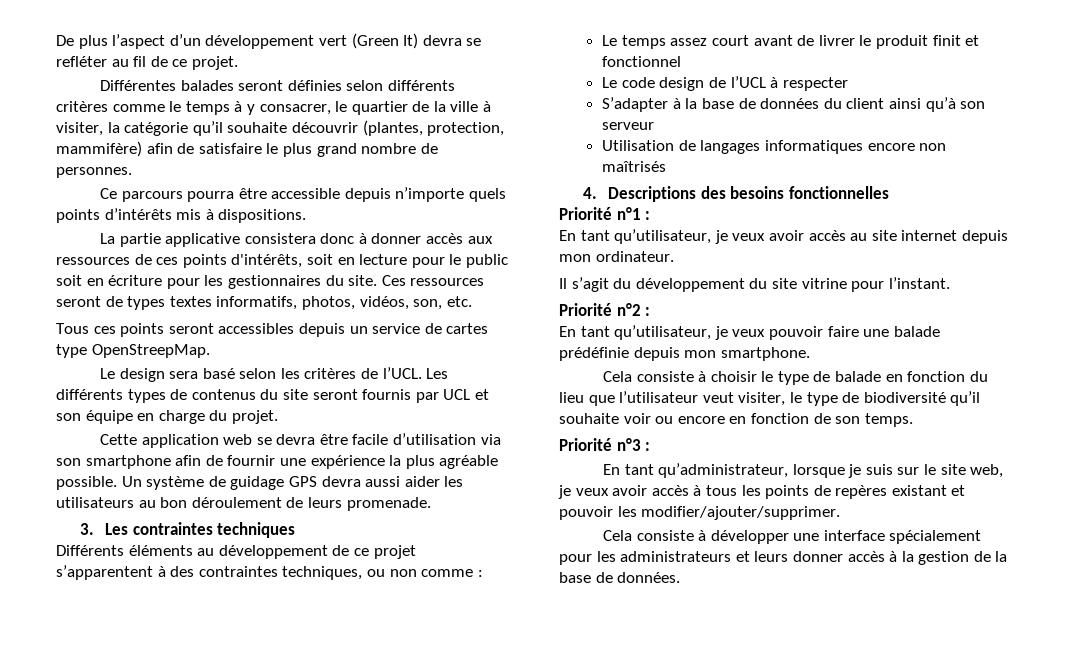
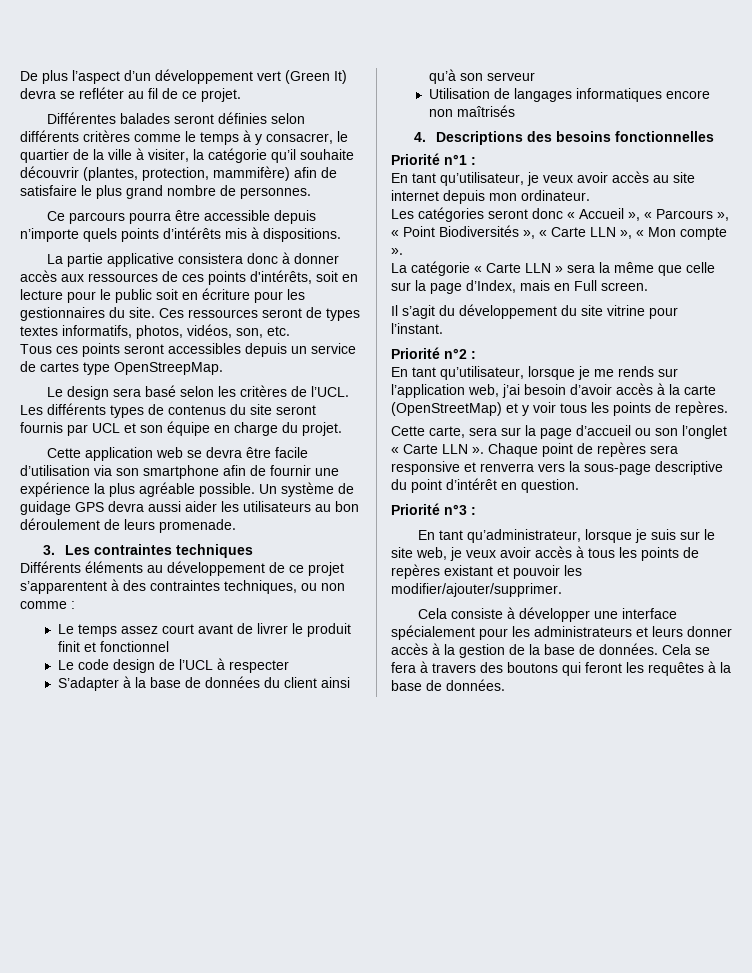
(674, 256) none -> [391,207,729,222] [391,225,727,240] [391,248,403,255] [391,261,715,276] [391,280,648,294] // Les catégories seront donc « Accueil », « Parcours », « Point Biodiversités », « Carte LLN », « Mon compte ». // La catégorie « Carte LLN » sera la même que celle sur la page d’Index, mais en Full screen.
[714,326,940,340] [559,347,810,361] [602,371,988,385] [559,391,981,406] [559,413,913,427] je veux pouvoir faire une balade prédéfinie depuis mon smartphone. // Cela consiste à choisir le type de balade en fonction du lieu que l’utilisateur veut visiter, le type de biodiversité qu’il souhaite voir ou encore en fonction de son temps. -> [528,366,678,380] [391,383,716,398] [391,401,728,416] [391,425,727,439] [391,442,678,457] [391,461,723,475] [391,478,579,493] lorsque je me rends sur l’application web, j’ai besoin d’avoir accès à la carte (OpenStreetMap) et y voir tous les points de repères. // Cette carte, sera sur la page d’accueil ou son l’onglet « Carte LLN ». Chaque point de repères sera responsive et renverra vers la sous-page descriptive du point d’intérêt en question.
(681, 577) none -> [662,644,710,655] [391,661,731,676] [391,679,505,691] Cela se fera à travers des boutons qui feront les requêtes à la base de données.

